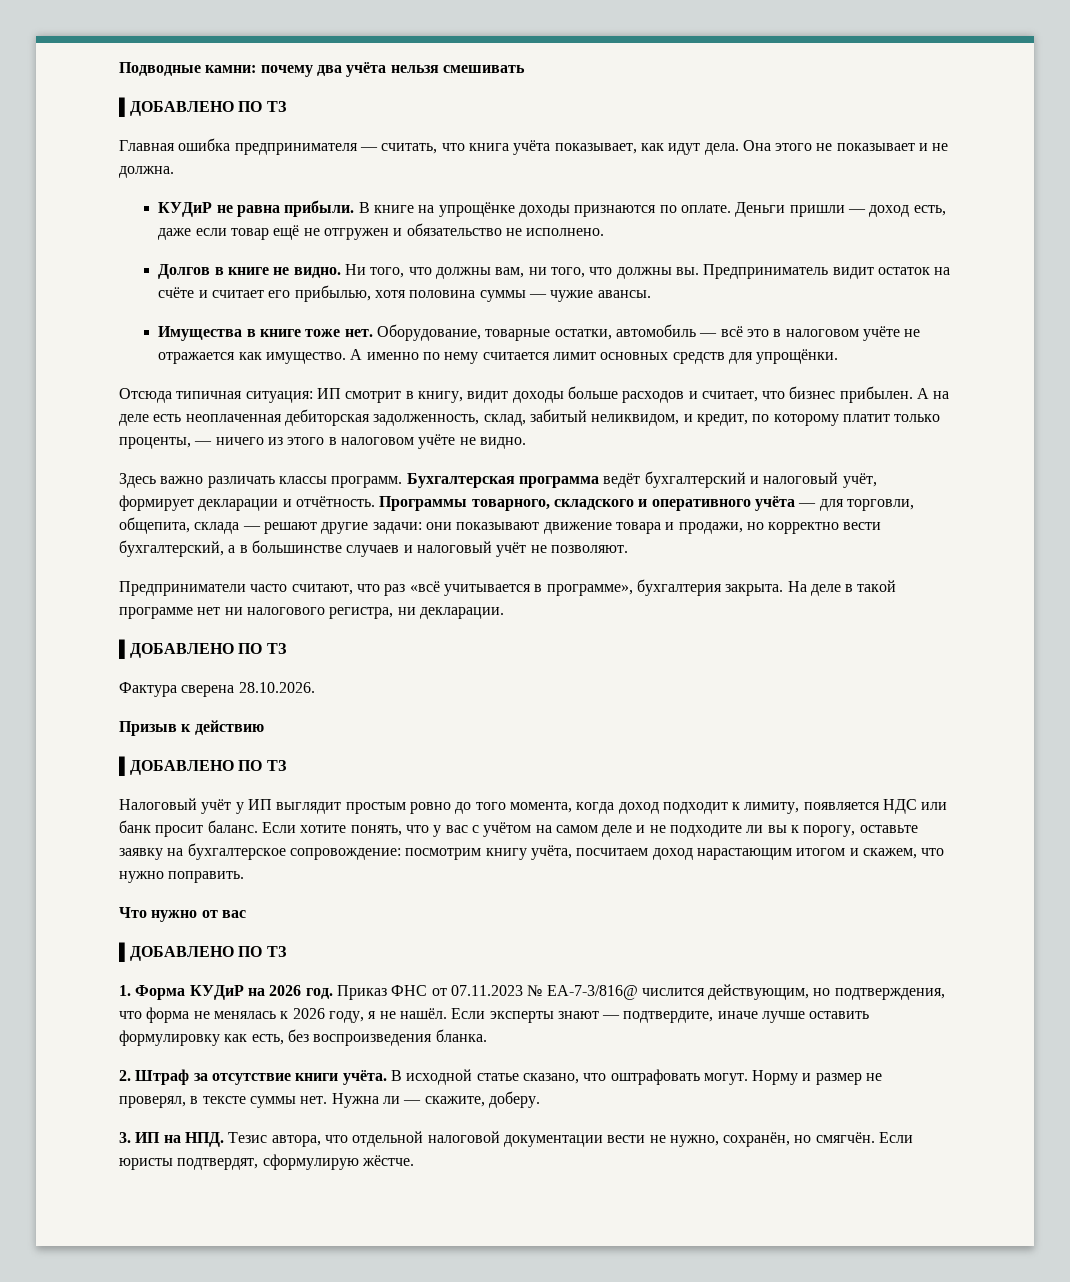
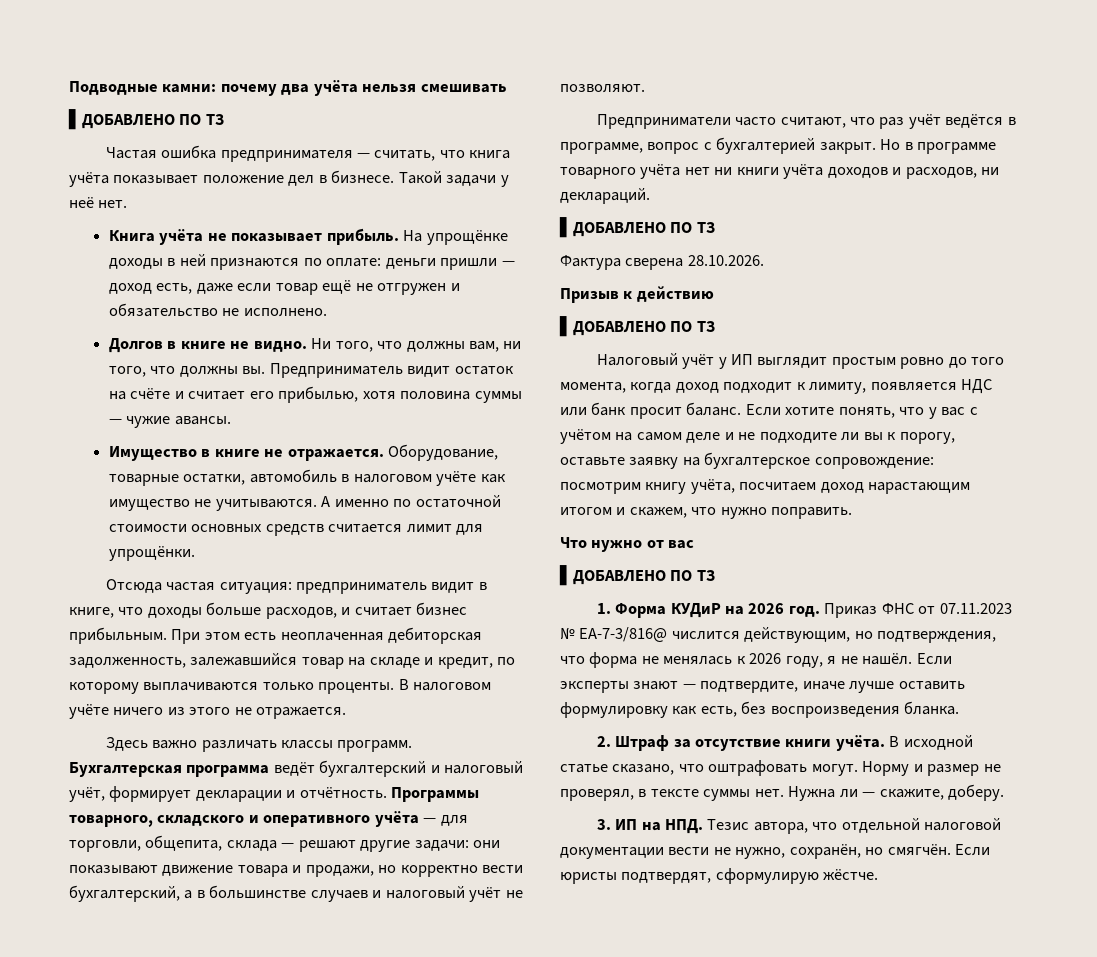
[119,140,175,151] Главная -> [105,147,157,159] Частая
[554,140,949,155] [119,166,174,178] [158,200,786,217] показывает, как идут дела. Она этого не показывает и не должна. // КУДиР не равна прибыли. В книге на упрощёнке доходы признаются по оплате. Деньги -> [113,170,509,187] [69,197,128,208] [108,228,508,245] [108,254,436,270] показывает положение дел в бизнесе. Такой задачи у неё нет. // Книга учёта не показывает прибыль. На упрощёнке доходы в ней признаются по оплате: деньги
[158,326,373,341] Имущества в книге тоже нет. -> [108,446,384,461] Имущество в книге не отражается.
[699,326,921,341] [158,349,839,364] [119,386,950,403] [119,409,941,426] [119,434,526,449] — всё это в налоговом учёте не отражается как имущество. А именно по нему считается лимит основных средств для упрощёнки. // Отсюда типичная ситуация: ИП смотрит в книгу, видит доходы больше расходов и считает, что бизнес прибылен. А на деле есть неоплаченная дебиторская задолженность, склад, забитый неликвидом, и кредит, по которому платит только проценты, — ничего из этого в налоговом учёте не видно. -> [341,471,506,486] [108,495,501,511] [108,524,484,536] [108,546,195,561] [105,579,487,594] [69,602,468,619] [69,627,483,644] [69,653,516,669] [69,679,492,694] [69,704,347,719] в налоговом учёте как имущество не учитываются. А именно по остаточной стоимости основных средств считается лимит для упрощёнки. // Отсюда частая ситуация: предприниматель видит в книге, что доходы больше расходов, и считает бизнес прибыльным. При этом есть неоплаченная дебиторская задолженность, залежавшийся товар на складе и кредит, по которому выплачиваются только проценты. В налоговом учёте ничего из этого не отражается.
[409,579,897,596] [119,607,504,619] «всё учитывается в программе», бухгалтерия закрыта. На деле в такой программе нет ни налогового регистра, ни декларации. -> [908,114,1016,129] [560,137,997,154] [560,164,1000,179] [560,188,650,204] учёт ведётся в программе, вопрос с бухгалтерией закрыт. Но в программе товарного учёта нет ни книги учёта доходов и расходов, ни деклараций.

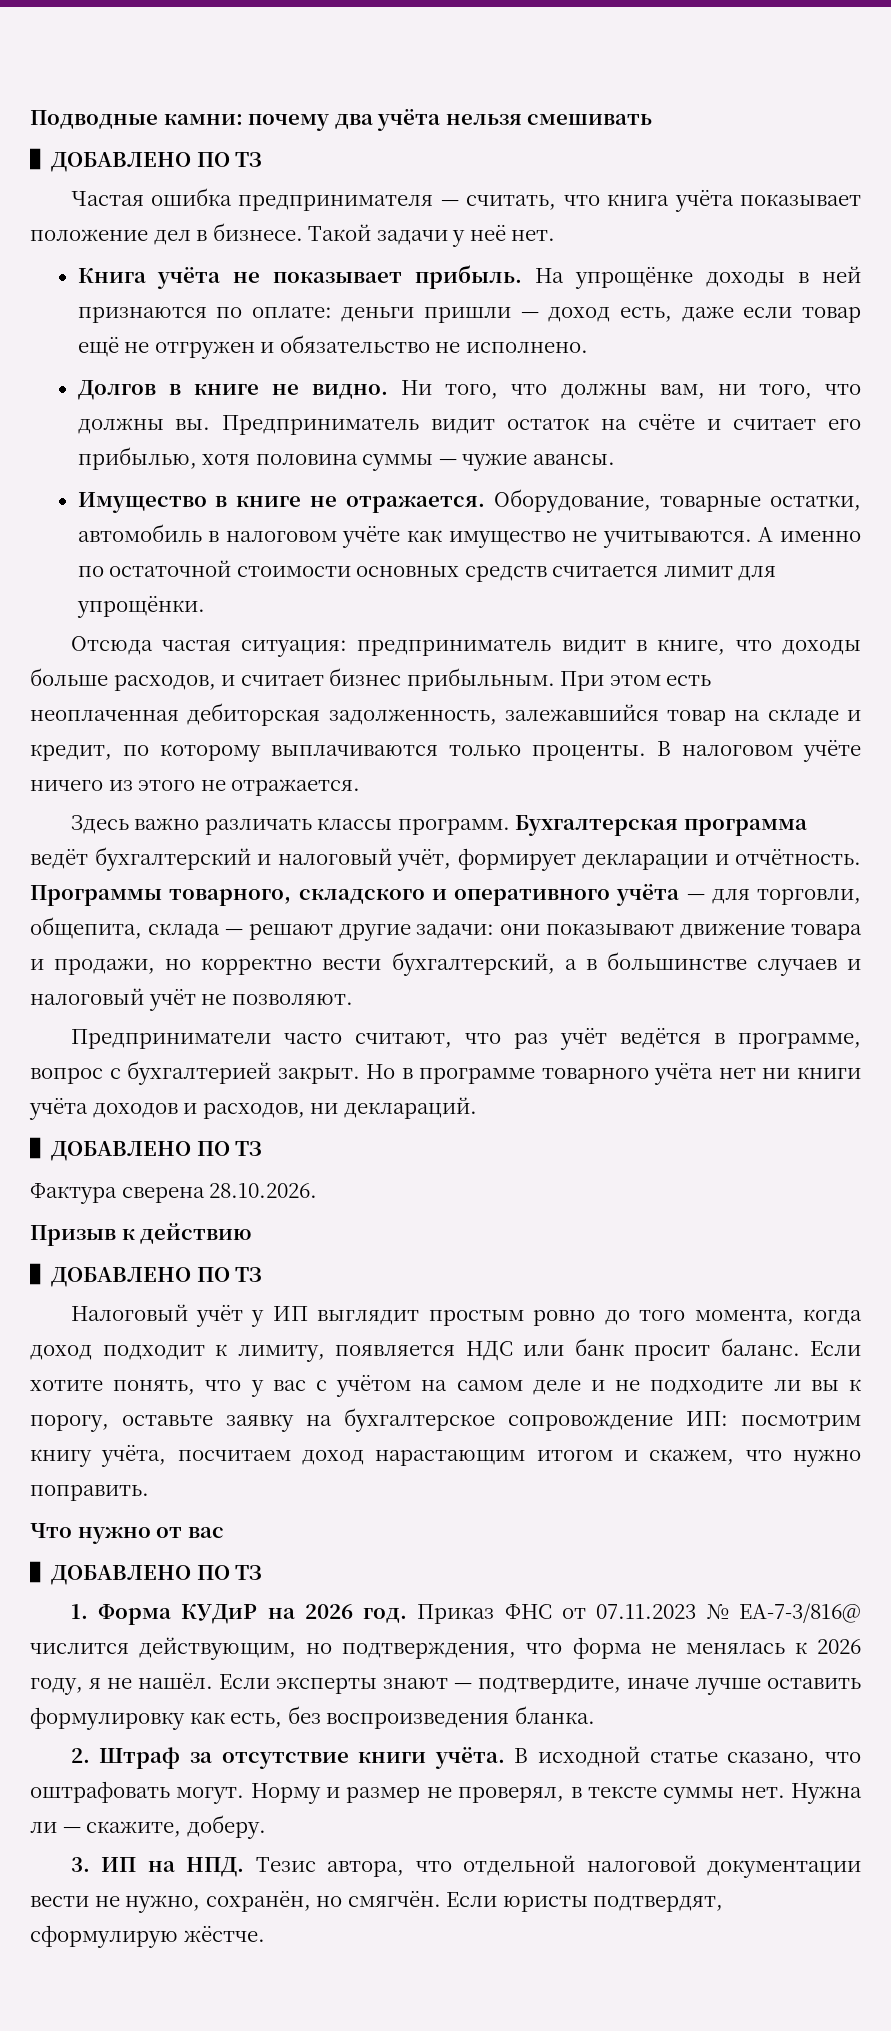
[814,457,934,469] сопровождение: -> [508,1411,728,1431] сопровождение ИП:

